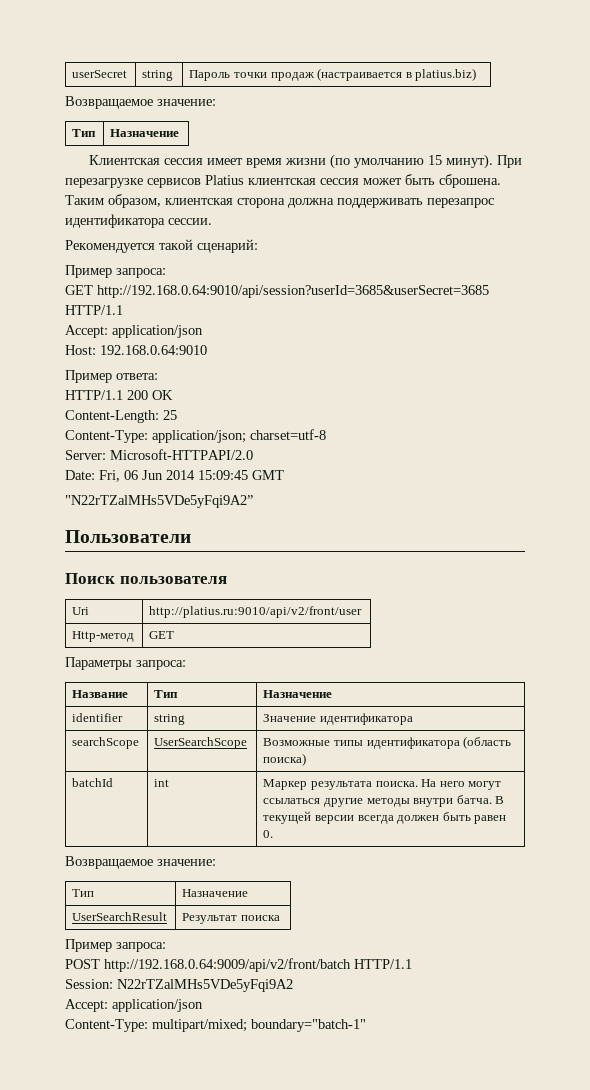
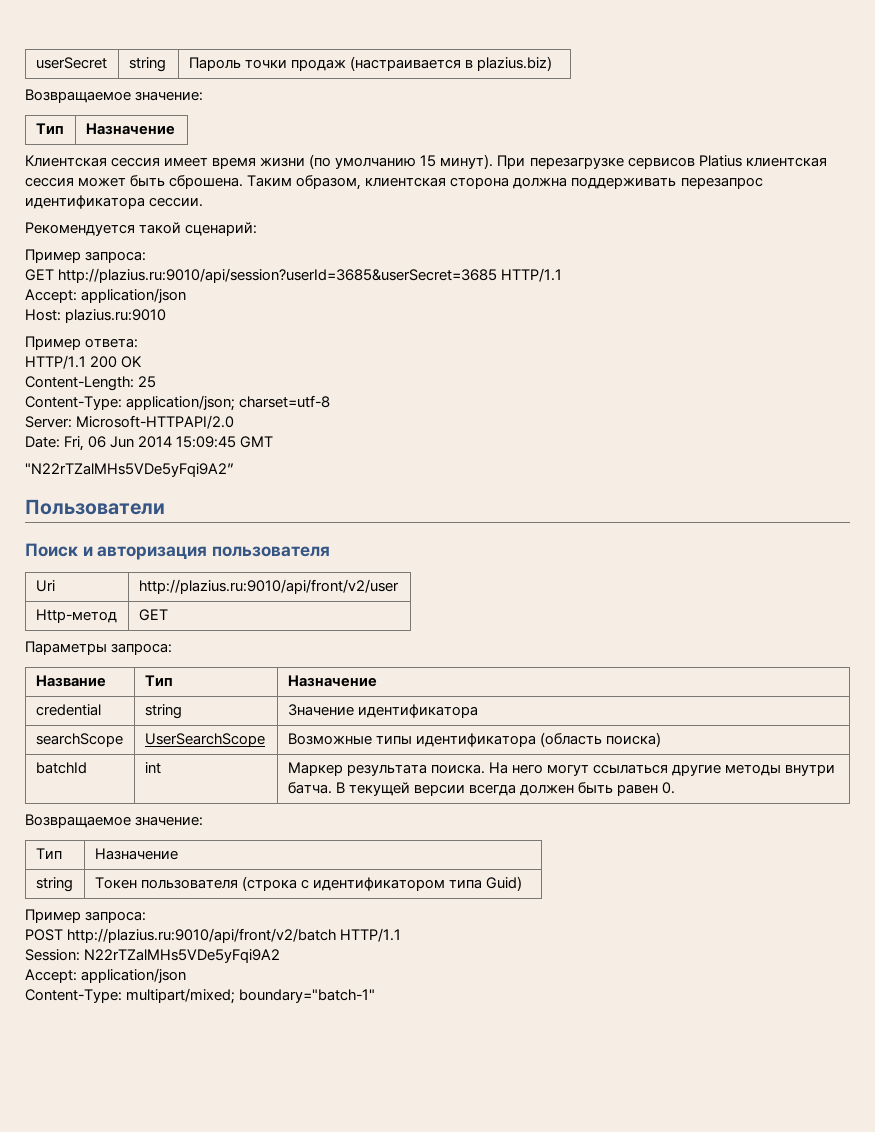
[415,68,477,81] platius.biz) -> [477,56,553,71] plazius.biz)
[97,285,489,298] http://192.168.0.64:9010/api/session?userId=3685&userSecret=3685 -> [58,268,498,283] http://plazius.ru:9010/api/session?userId=3685&userSecret=3685
[100,345,207,355] 192.168.0.64:9010 -> [65,309,167,323] plazius.ru:9010
(115, 578) none -> [82,546,208,560] и авторизация
[149,606,363,618] http://platius.ru:9010/api/v2/front/user -> [138,579,399,594] http://plazius.ru:9010/api/front/v2/user
[72,713,124,722] identifier -> [35,704,101,716] credential
[72,912,168,921] [182,913,280,924] UserSearchResult | Результат поиска -> [35,877,73,892] [94,876,523,891] string | Токен пользователя (строка с идентификатором типа Guid)
[104,958,351,972] http://192.168.0.64:9009/api/v2/front/batch -> [67,928,337,943] http://plazius.ru:9010/api/front/v2/batch

